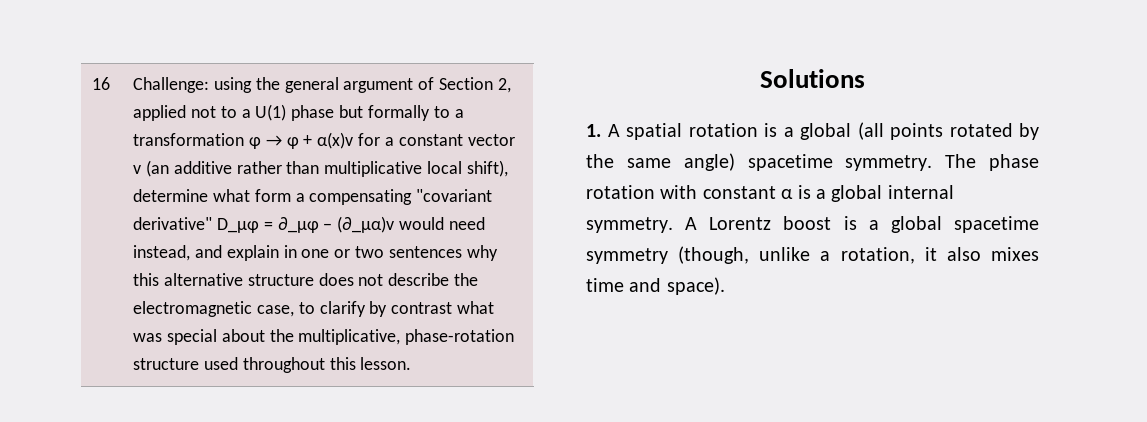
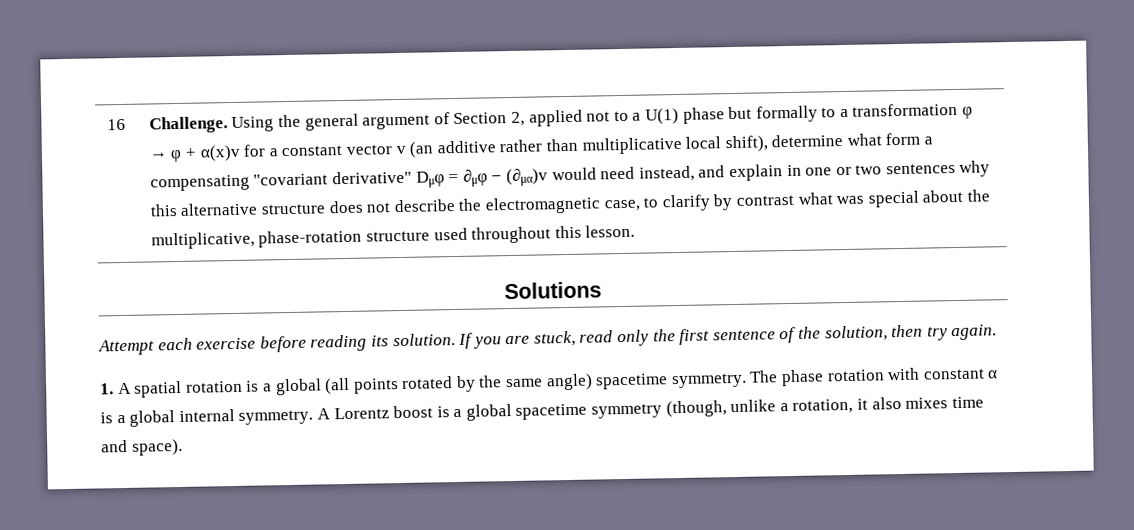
[133,77,252,93] Challenge: using -> [148,116,275,134] Challenge. Using
[216,216,395,233] D_μφ = ∂_μφ − (∂_μα)v -> [415,168,548,188] Dμφ = ∂μφ − (∂μα)v
(865, 78) none -> [98,324,998,356] // Attempt each exercise before reading its solution. If you are stuck, read only the first sentence of the solution, then try again.

